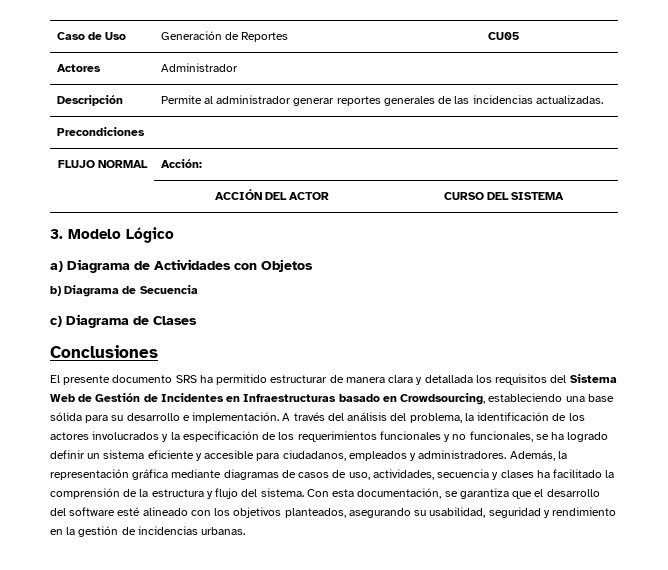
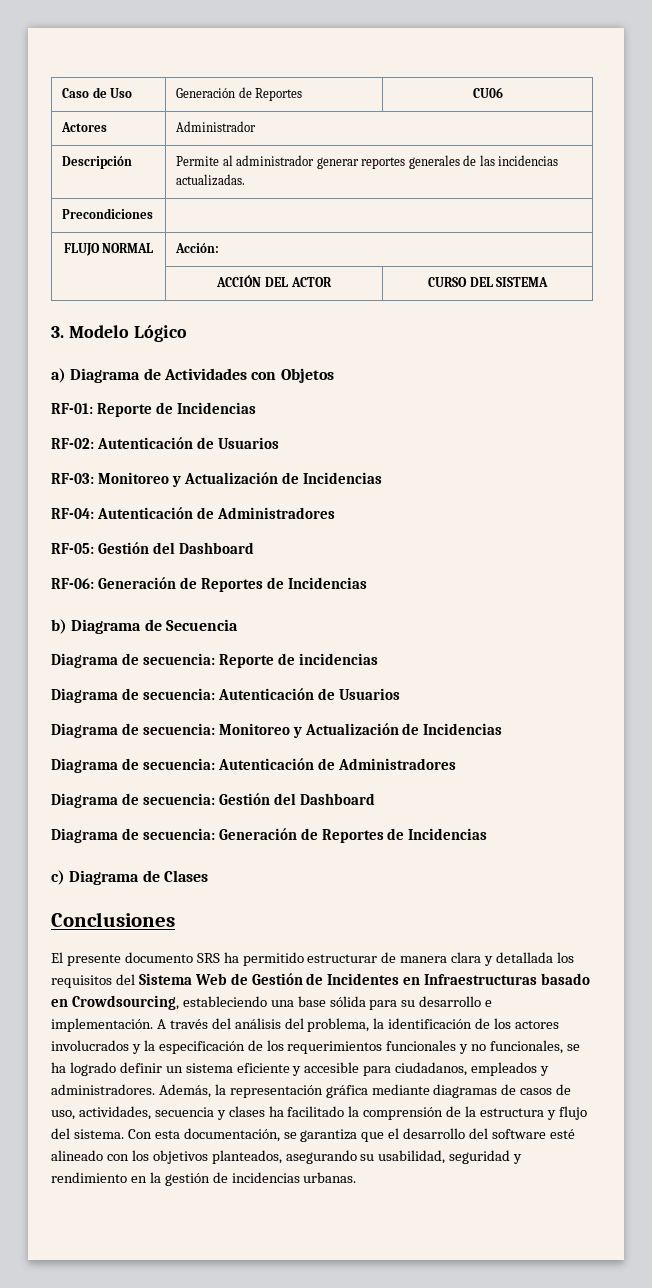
[488,32,519,40] CU05 -> [472,87,503,98] CU06
[50,285,198,297] b) Diagrama de Secuencia -> [51,402,256,417] [51,437,279,449] [51,472,382,487] [51,507,335,519] [51,542,254,554] [51,577,367,592] [51,619,238,634] [51,653,378,668] [51,688,400,703] [51,723,503,738] [51,758,456,773] [51,793,375,808] [51,828,488,843] RF-01: Reporte de Incidencias // RF-02: Autenticación de Usuarios // RF-03: Monitoreo y Actualización de Incidencias // RF-04: Autenticación de Administradores // RF-05: Gestión del Dashboard // RF-06: Generación de Reportes de Incidencias // b) Diagrama de Secuencia // Diagrama de secuencia: Reporte de incidencias // Diagrama de secuencia: Autenticación de Usuarios // Diagrama de secuencia: Monitoreo y Actualización de Incidencias // Diagrama de secuencia: Autenticación de Administradores // Diagrama de secuencia: Gestión del Dashboard // Diagrama de secuencia: Generación de Reportes de Incidencias

